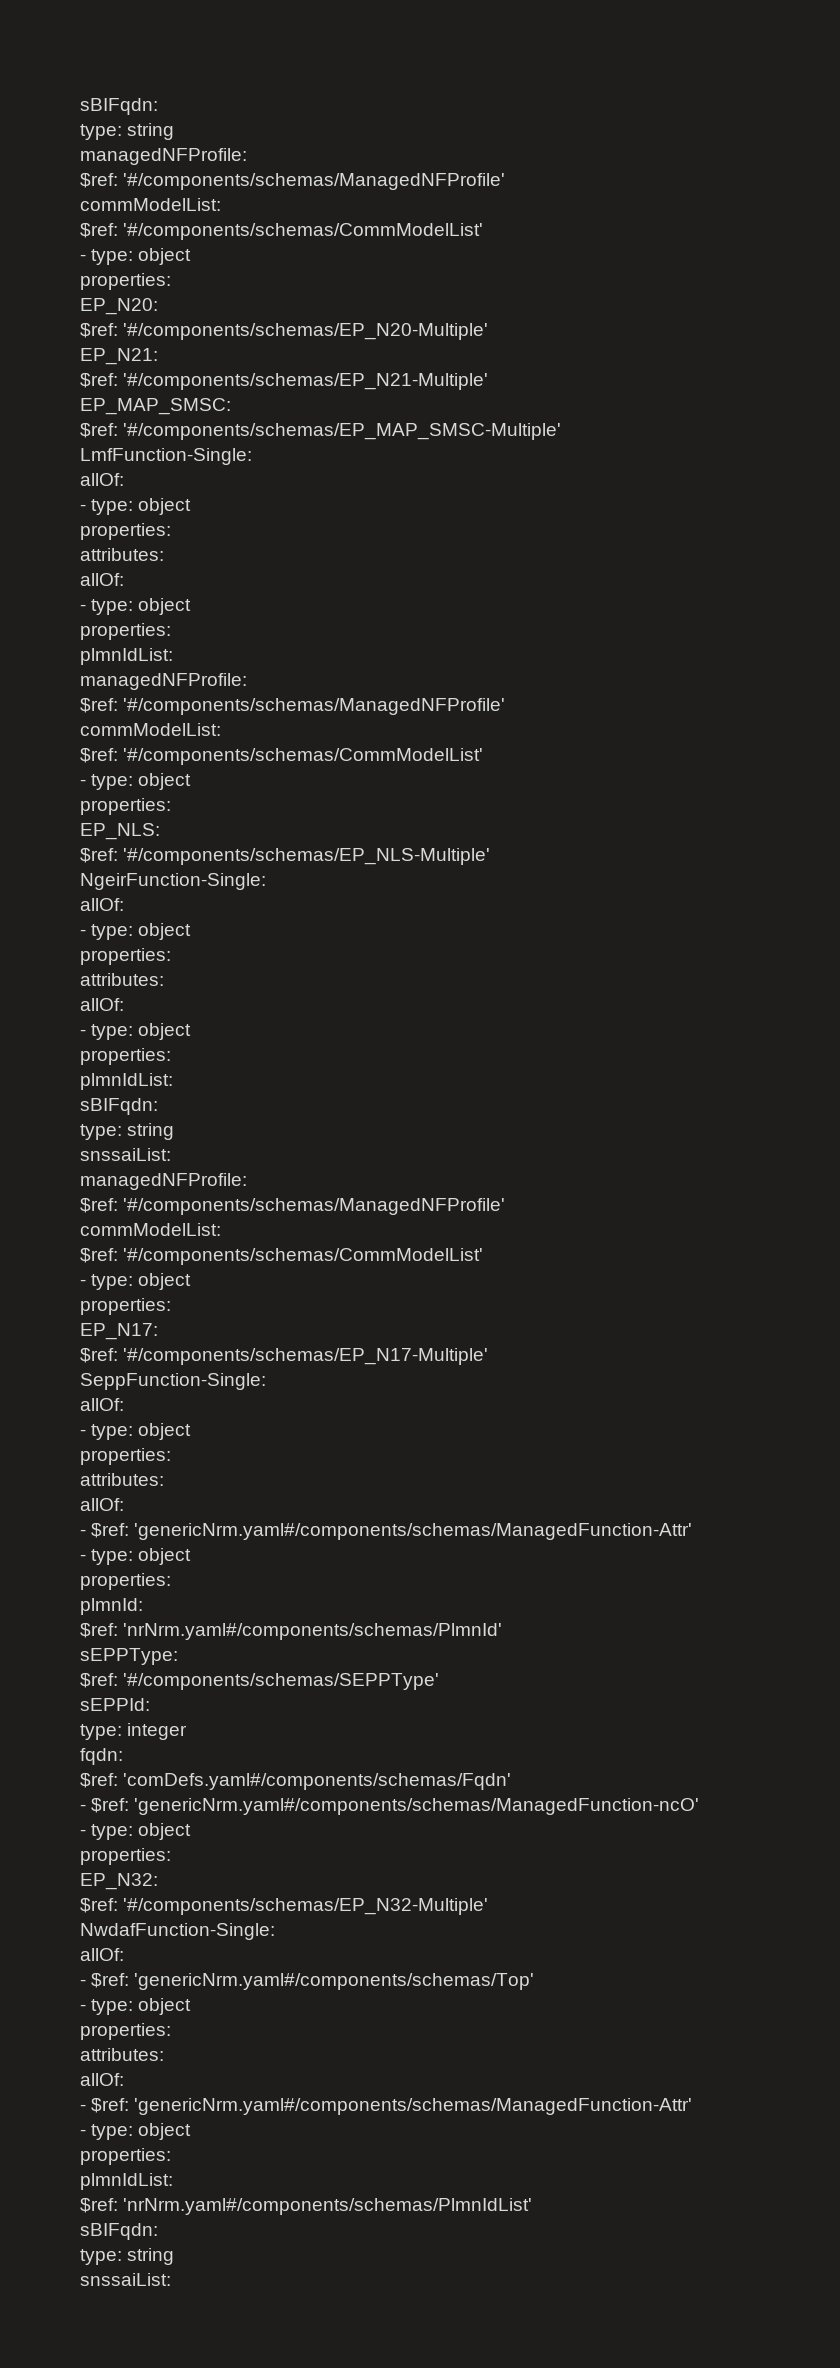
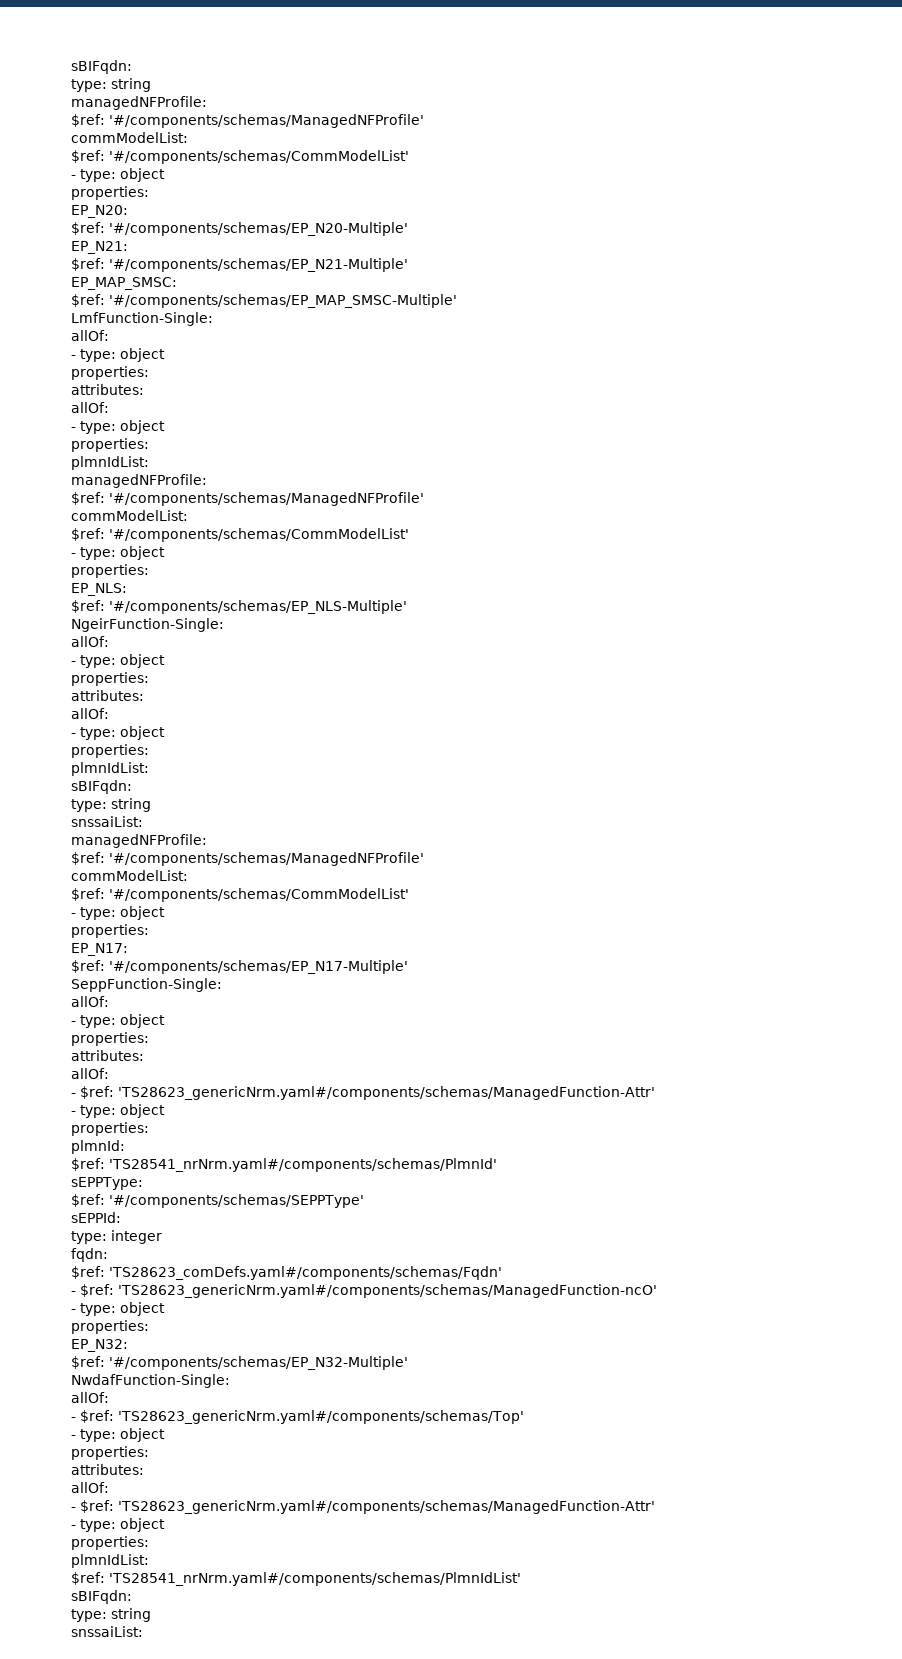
[134,1523,693,1540] 'genericNrm.yaml#/components/schemas/ManagedFunction-Attr' -> [118,1086,655,1100] 'TS28623_genericNrm.yaml#/components/schemas/ManagedFunction-Attr'
[123,1623,503,1640] 'nrNrm.yaml#/components/schemas/PlmnId' -> [109,1158,497,1172] 'TS28541_nrNrm.yaml#/components/schemas/PlmnId'
[123,1773,512,1790] [80,1798,700,1815] 'comDefs.yaml#/components/schemas/Fqdn' // - $ref: 'genericNrm.yaml#/components/schemas/ManagedFunction-ncO' -> [109,1266,502,1280] [71,1284,657,1298] 'TS28623_comDefs.yaml#/components/schemas/Fqdn' // - $ref: 'TS28623_genericNrm.yaml#/components/schemas/ManagedFunction-ncO'
[134,1973,535,1990] [80,1998,192,2015] [80,2023,171,2040] [80,2048,164,2061] [80,2073,124,2086] [80,2098,693,2115] 'genericNrm.yaml#/components/schemas/Top' // - type: object // properties: // attributes: // allOf: // - $ref: 'genericNrm.yaml#/components/schemas/ManagedFunction-Attr' -> [118,1410,524,1424] [71,1428,165,1442] [71,1446,149,1460] [71,1464,144,1475] [71,1482,109,1493] [71,1500,655,1514] 'TS28623_genericNrm.yaml#/components/schemas/Top' // - type: object // properties: // attributes: // allOf: // - $ref: 'TS28623_genericNrm.yaml#/components/schemas/ManagedFunction-Attr'
[123,2198,533,2215] 'nrNrm.yaml#/components/schemas/PlmnIdList' -> [109,1572,521,1586] 'TS28541_nrNrm.yaml#/components/schemas/PlmnIdList'

